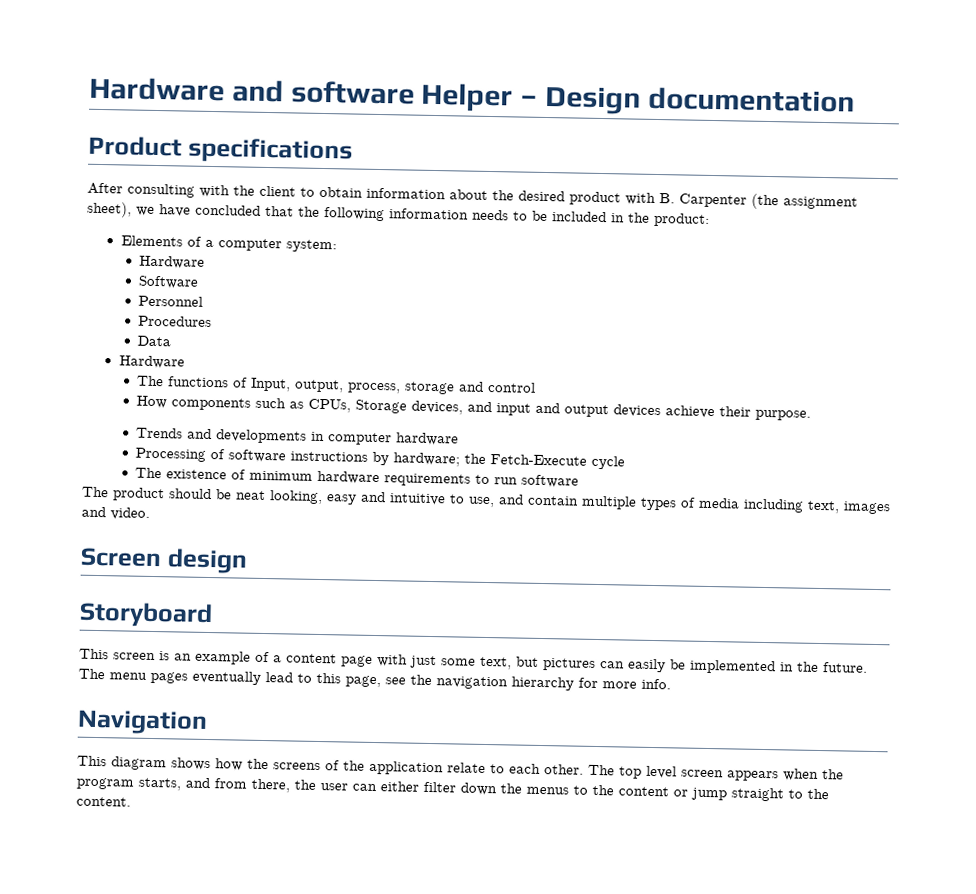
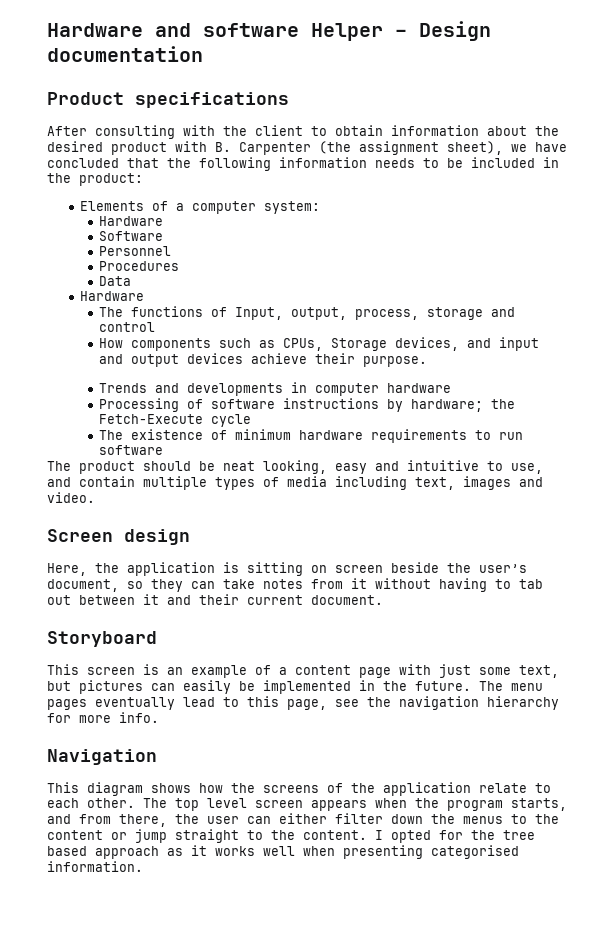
(248, 561) none -> [47,562,527,576] [47,578,543,592] [47,594,383,605] // Here, the application is sitting on screen beside the user’s document, so they can take notes from it without having to tab out between it and their current document.
(131, 801) none -> [375,830,535,843] [47,845,519,859] [47,861,143,872] I opted for the tree based approach as it works well when presenting categorised information.

